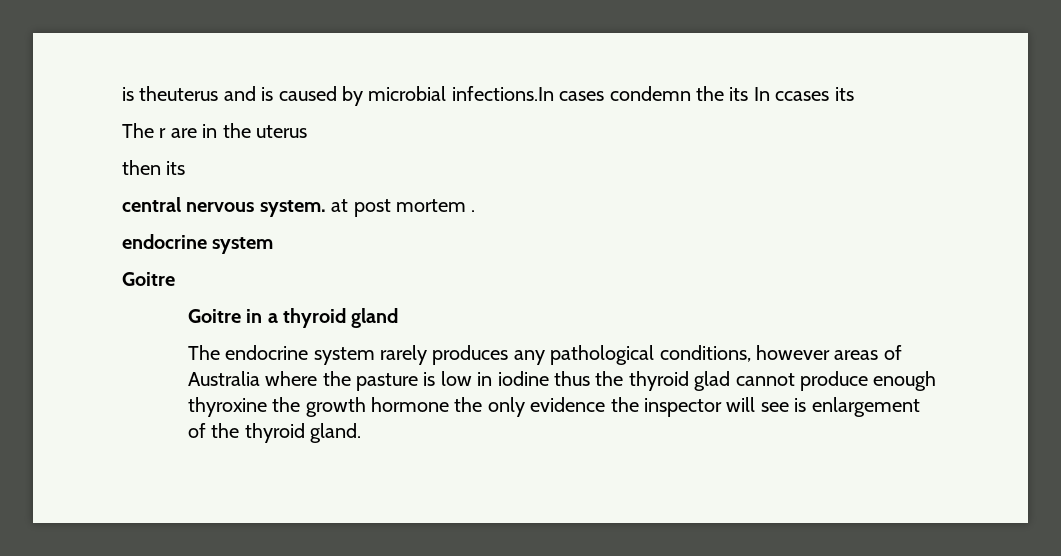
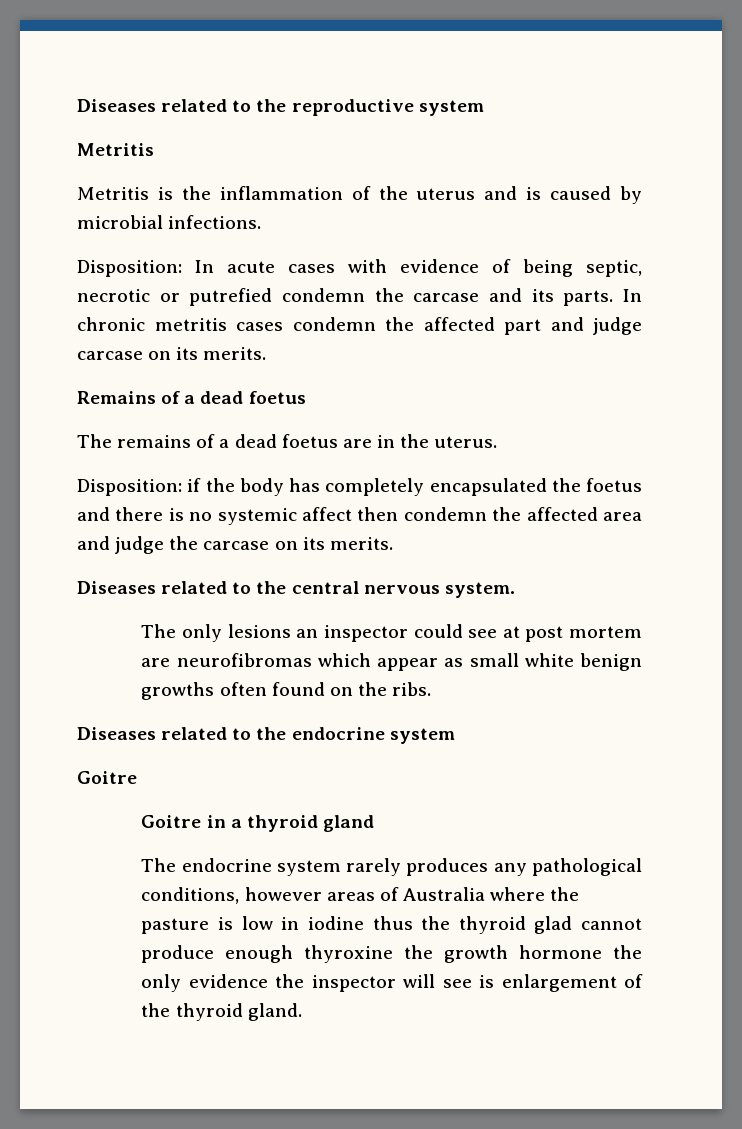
[122,86,219,101] is theuterus -> [77,99,484,116] [77,143,154,156] [77,186,476,200] Diseases related to the reproductive system // Metritis // Metritis is the inflammation of the uterus
[451,86,854,101] [122,123,307,138] [122,160,186,175] [122,197,476,217] infections.In cases condemn the its In ccases its // The r are in the uterus // then its // central nervous system. at post mortem . // -> [168,215,262,229] [77,259,642,277] [77,288,643,306] [77,317,642,335] [77,347,267,360] [77,391,306,404] [77,434,498,448] [77,478,642,496] [77,507,642,525] [77,536,393,554] [77,581,515,598] [141,624,642,642] [141,653,642,671] [141,682,432,700] [77,727,287,740] infections. // Disposition: In acute cases with evidence of being septic, necrotic or putrefied condemn the carcase and its parts. In chronic metritis cases condemn the affected part and judge carcase on its merits. // Remains of a dead foetus // The remains of a dead foetus are in the uterus. // Disposition: if the body has completely encapsulated the foetus and there is no systemic affect then condemn the affected area and judge the carcase on its merits. // Diseases related to the central nervous system. // The only lesions an inspector could see at post mortem are neurofibromas which appear as small white benign growths often found on the ribs. // Diseases related to the

